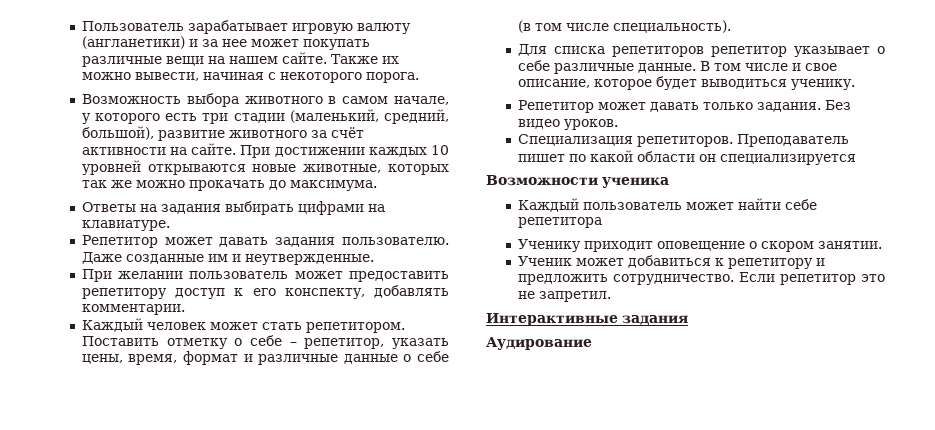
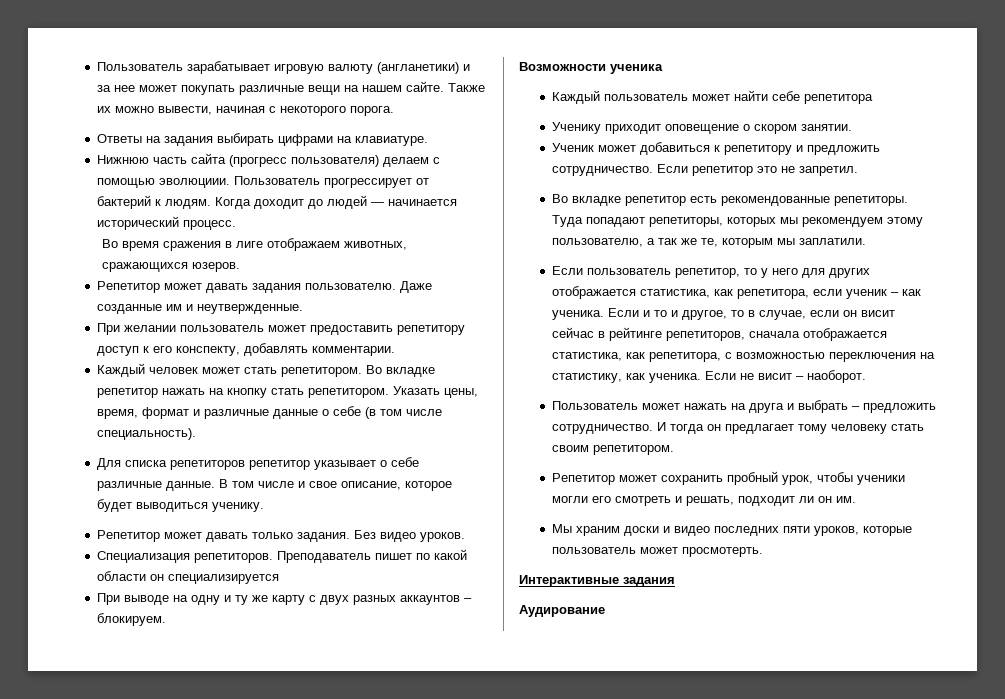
[81,93,449,107] [81,109,449,124] [81,126,364,141] [81,143,449,158] [81,160,449,175] [81,180,377,191] // Возможность выбора животного в самом начале, у которого есть три стадии (маленький, средний, большой), развитие животного за счёт активности на сайте. При достижении каждых 10 уровней открываются новые животные, которых так же можно прокачать до максимума. -> (395, 111) none
(170, 225) none -> [97,153,441,167] [97,176,430,188] [97,195,458,209] [97,216,237,230] [101,238,407,251] [101,262,240,272] // Нижнюю часть сайта (прогресс пользователя) делаем с помощью эволюциии. Пользователь прогрессирует от бактерий к людям. Когда доходит до людей — начинается исторический процесс. // Во время сражения в лиге отображаем животных, сражающихся юзеров.
[81,335,449,349] Поставить отметку о себе – репетитор, указать -> [366,365,436,377] [97,386,441,398] Во вкладке репетитор нажать на кнопку стать репетитором. Указать
(856, 159) none -> [97,593,473,605] [97,613,167,626] // При выводе на одну и ту же карту с двух разных аккаунтов – блокируем.
(611, 296) none -> [552,194,909,206] [552,215,924,227] [552,238,867,248] [552,266,871,278] [552,286,922,299] [552,308,896,320] [552,327,888,341] [552,352,936,362] [552,370,867,383] [552,400,937,413] [552,422,925,434] [552,445,675,455] [552,471,906,485] [552,496,857,506] [552,524,913,536] [552,547,764,557] // Во вкладке репетитор есть рекомендованные репетиторы. Туда попадают репетиторы, которых мы рекомендуем этому пользователю, а так же те, которым мы заплатили. // Если пользователь репетитор, то у него для других отображается статистика, как репетитора, если ученик – как ученика. Если и то и другое, то в случае, если он висит сейчас в рейтинге репетиторов, сначала отображается статистика, как репетитора, с возможностью переключения на статистику, как ученика. Если не висит – наоборот. // Пользователь может нажать на друга и выбрать – предложить сотрудничество. И тогда он предлагает тому человеку стать своим репетитором. // Репетитор может сохранить пробный урок, чтобы ученики могли его смотреть и решать, подходит ли он им. // Мы храним доски и видео последних пяти уроков, которые пользователь может просмотерть.

